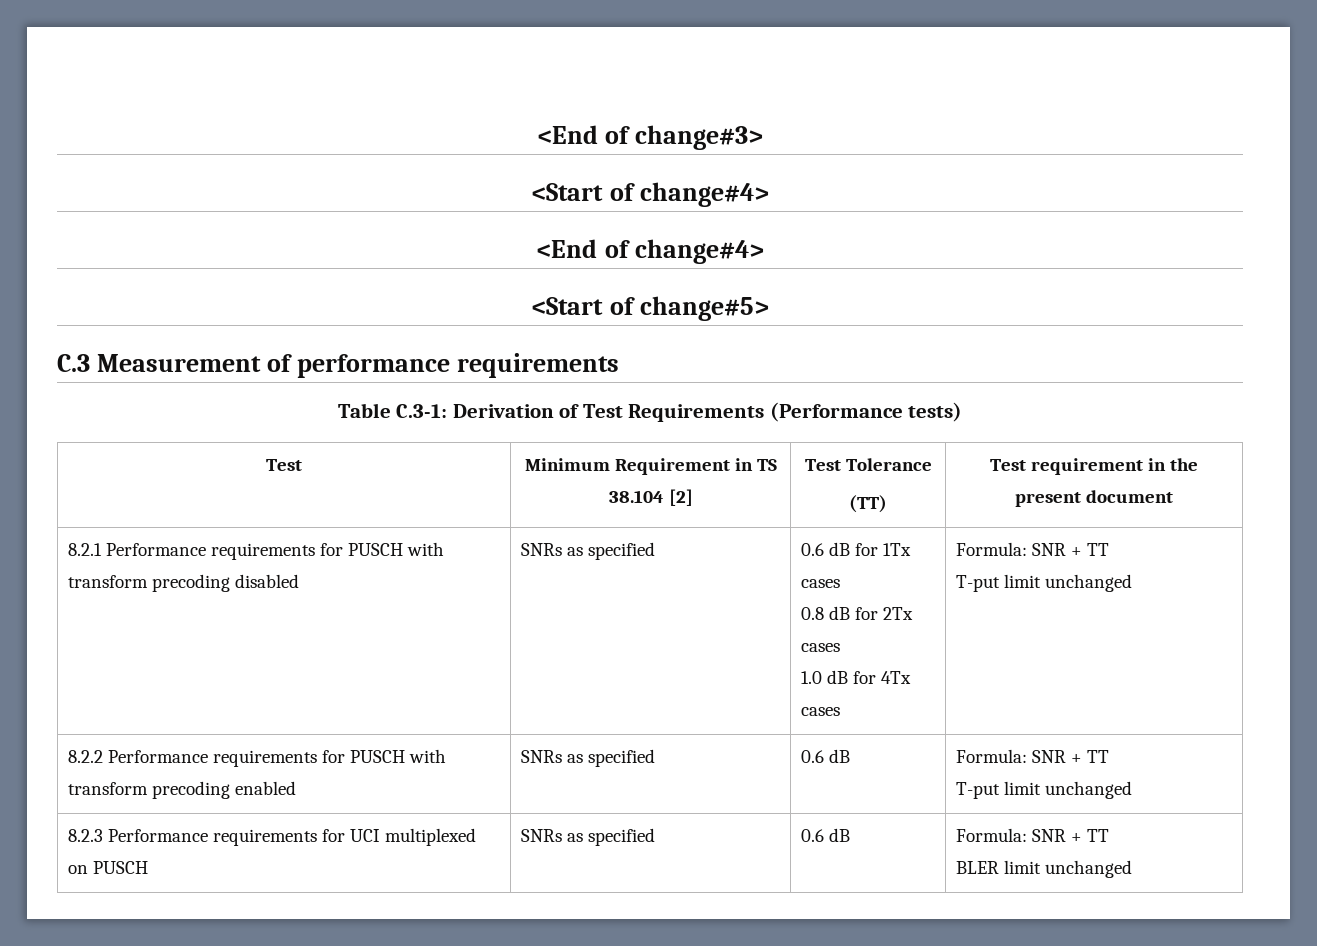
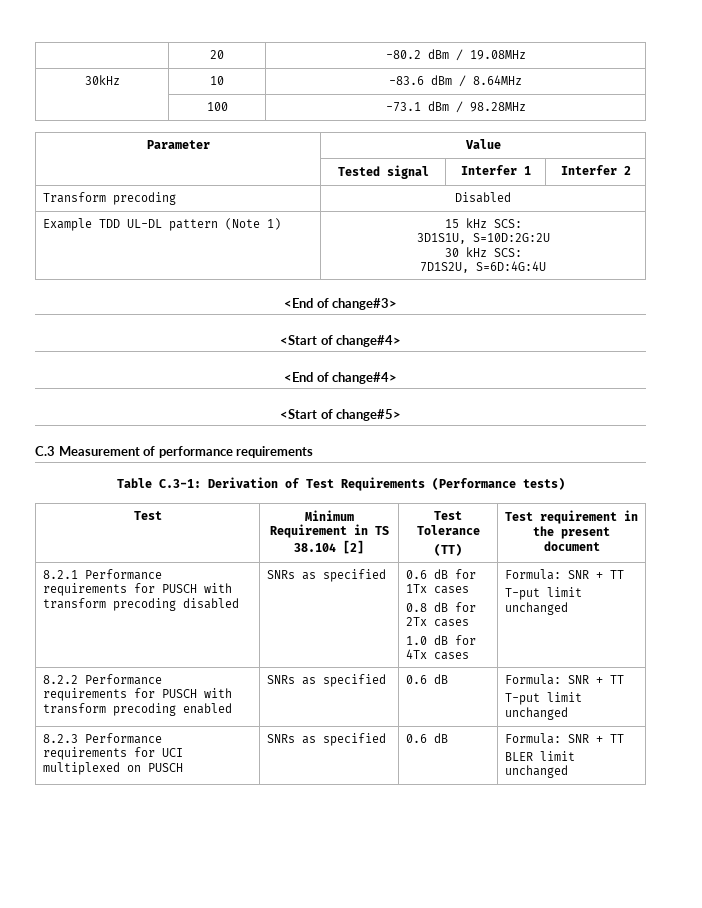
(536, 134) none -> [210,50,224,59] [385,49,526,61] [84,75,120,85] [210,76,224,85] [389,75,522,87] [206,102,228,111] [385,101,526,113] [146,140,210,149] [465,139,501,149] [337,165,429,179] [460,165,531,175] [560,165,631,175] [42,192,176,205] [455,192,512,203] [42,218,281,231] [444,218,522,228] [416,233,550,244] [444,247,522,257] [420,261,546,273] | 20 | -80.2 dBm / 19.08MHz // 30kHz | 10 | -83.6 dBm / 8.64MHz // | 100 | -73.1 dBm / 98.28MHz // Parameter | Value // | Tested signal | Interfer 1 | Interfer 2 // Transform precoding | Disabled // Example TDD UL-DL pattern (Note 1) | 15 kHz SCS: // 3D1S1U, S=10D:2G:2U // 30 kHz SCS: // 7D1S2U, S=6D:4G:4U //

